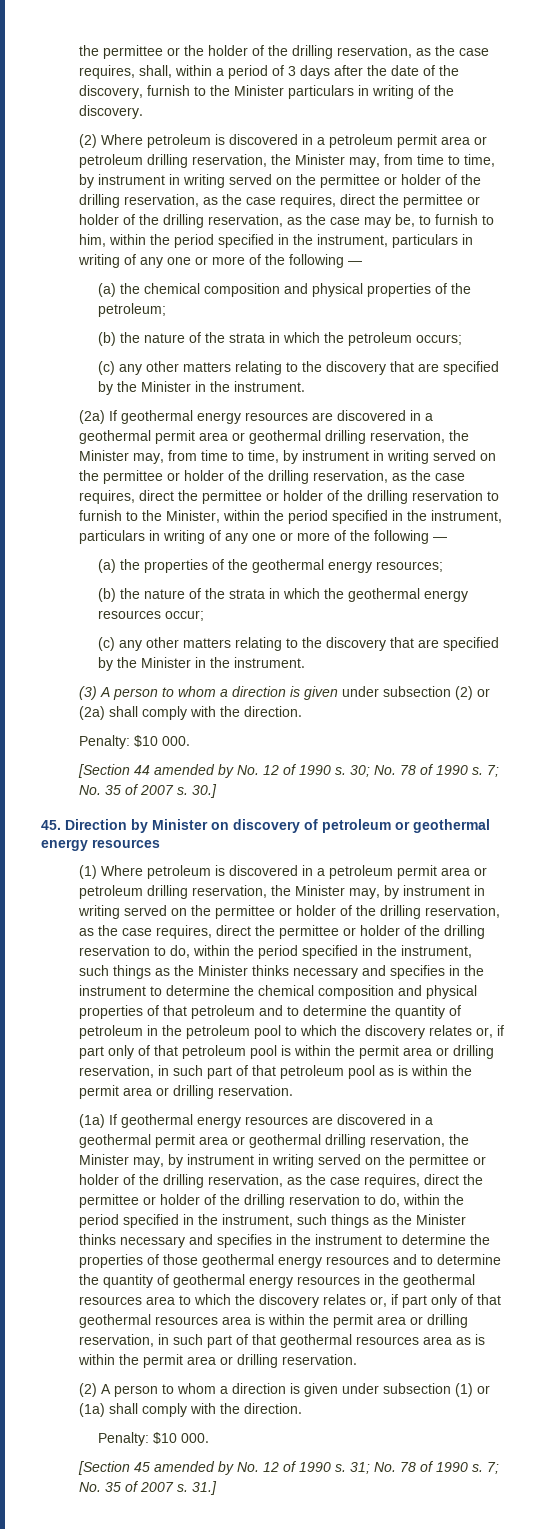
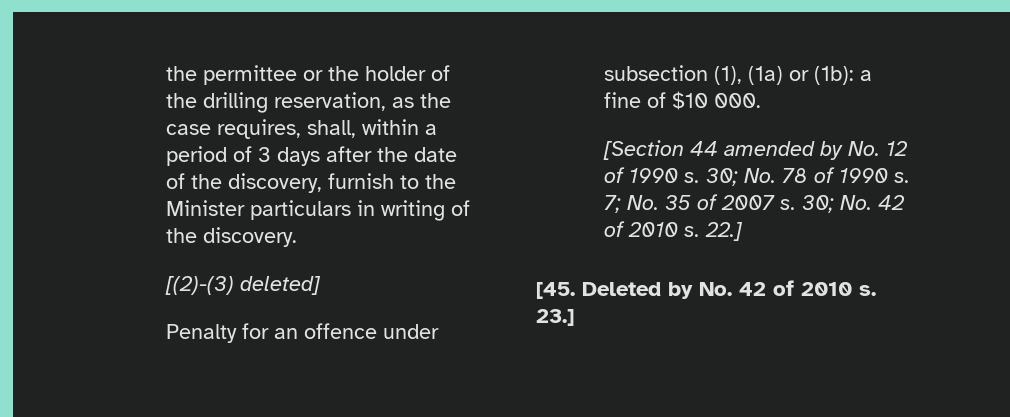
[79,134,488,148] [79,154,496,168] [79,174,482,188] [79,194,481,208] [79,214,495,228] [79,234,474,248] [78,254,363,268] [98,283,472,297] [98,303,167,317] [98,332,463,346] [98,361,500,375] [98,381,306,395] [79,410,434,424] [79,430,470,444] [79,450,497,464] [79,470,466,484] [79,490,500,504] [79,510,503,524] [79,530,448,544] [98,559,444,573] [98,588,469,602] [98,610,205,621] [98,637,500,651] [98,657,306,671] [79,686,491,700] [79,706,303,720] [79,735,131,749] (2) Where petroleum is discovered in a petroleum permit area or petroleum drilling reservation, the Minister may, from time to time, by instrument in writing served on the permittee or holder of the drilling reservation, as the case requires, direct the permittee or holder of the drilling reservation, as the case may be, to furnish to him, within the period specified in the instrument, particulars in writing of any one or more of the following — // (a) the chemical composition and physical properties of the petroleum; // (b) the nature of the strata in which the petroleum occurs; // (c) any other matters relating to the discovery that are specified by the Minister in the instrument. // (2a) If geothermal energy resources are discovered in a geothermal permit area or geothermal drilling reservation, the Minister may, from time to time, by instrument in writing served on the permittee or holder of the drilling reservation, as the case requires, direct the permittee or holder of the drilling reservation to furnish to the Minister, within the period specified in the instrument, particulars in writing of any one or more of the following — // (a) the properties of the geothermal energy resources; // (b) the nature of the strata in which the geothermal energy resources occur; // (c) any other matters relating to the discovery that are specified by the Minister in the instrument. // (3) A person to whom a direction is given under subsection (2) or (2a) shall comply with the direction. // Penalty: -> [165,276,322,295] [166,323,440,343] [604,65,873,85] [604,92,667,108] [(2)-(3) deleted] // Penalty for an offence under subsection (1), (1a) or (1b): a fine of
[192,784,218,798] [41,819,490,833] [41,839,160,851] [79,865,488,879] [79,885,486,899] [78,905,501,919] [79,925,486,939] [79,945,473,959] [79,965,485,979] [79,985,478,999] [79,1005,462,1019] [79,1025,505,1039] [79,1045,495,1059] [79,1065,473,1079] [79,1085,294,1099] [79,1114,434,1128] [79,1134,470,1148] [79,1154,487,1168] [79,1174,484,1188] [79,1194,465,1208] [79,1214,467,1228] [79,1234,491,1248] [79,1254,502,1268] [79,1274,476,1288] [79,1294,502,1308] [79,1314,469,1328] [79,1334,486,1348] [78,1354,358,1368] [79,1383,491,1397] [79,1403,303,1417] [98,1432,210,1446] [78,1461,500,1475] [79,1481,218,1495] 30.] // 45. Direction by Minister on discovery of petroleum or geothermal energy resources // (1) Where petroleum is discovered in a petroleum permit area or petroleum drilling reservation, the Minister may, by instrument in writing served on the permittee or holder of the drilling reservation, as the case requires, direct the permittee or holder of the drilling reservation to do, within the period specified in the instrument, such things as the Minister thinks necessary and specifies in the instrument to determine the chemical composition and physical properties of that petroleum and to determine the quantity of petroleum in the petroleum pool to which the discovery relates or, if part only of that petroleum pool is within the permit area or drilling reservation, in such part of that petroleum pool as is within the permit area or drilling reservation. // (1a) If geothermal energy resources are discovered in a geothermal permit area or geothermal drilling reservation, the Minister may, by instrument in writing served on the permittee or holder of the drilling reservation, as the case requires, direct the permittee or holder of the drilling reservation to do, within the period specified in the instrument, such things as the Minister thinks necessary and specifies in the instrument to determine the properties of those geothermal energy resources and to determine the quantity of geothermal energy resources in the geothermal resources area to which the discovery relates or, if part only of that geothermal resources area is within the permit area or drilling reservation, in such part of that geothermal resources area as is within the permit area or drilling reservation. // (2) A person to whom a direction is given under subsection (1) or (1a) shall comply with the direction. // Penalty: $10 000. // [Section 45 amended by No. 12 of 1990 s. 31; No. 78 of 1990 s. 7; No. 35 of 2007 s. 31.] -> [802,195,906,213] [604,221,744,241] [536,280,876,299] [536,309,574,326] 30; No. 42 of 2010 s. 22.] // [45. Deleted by No. 42 of 2010 s. 23.]

